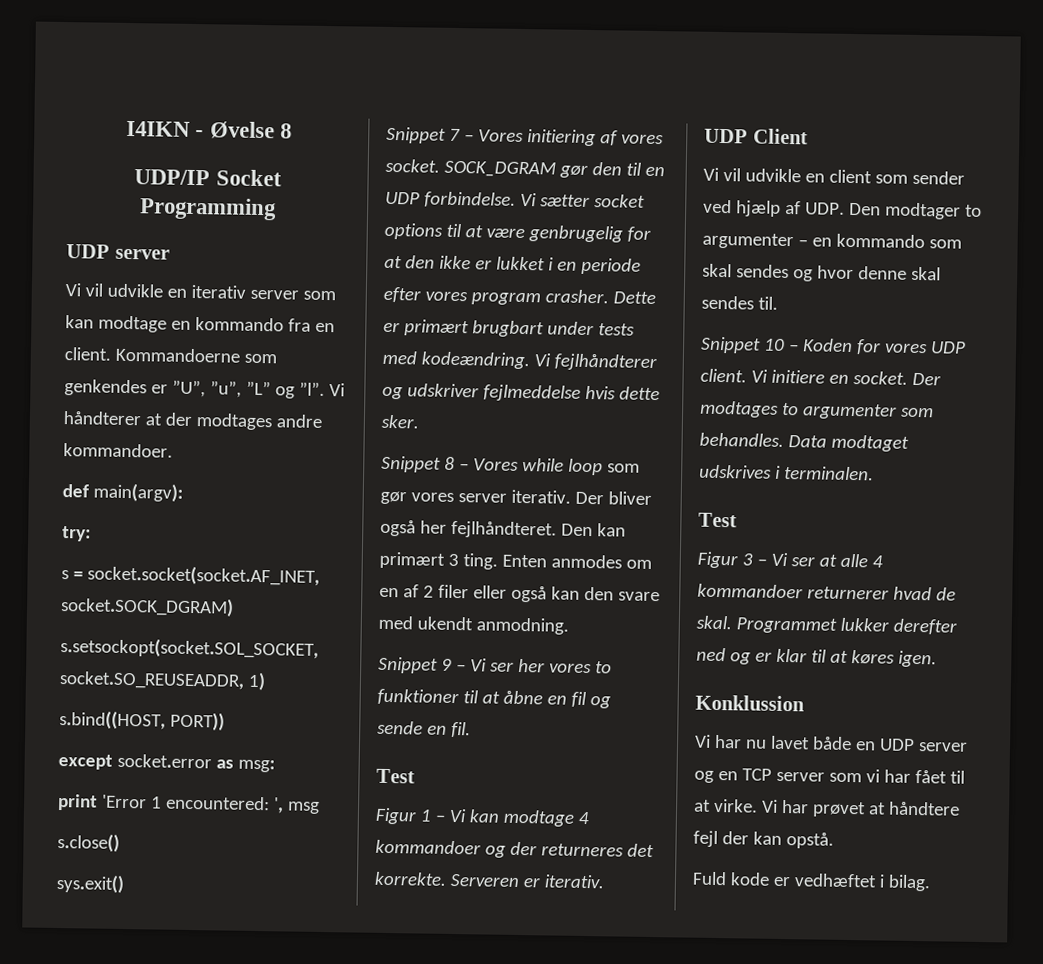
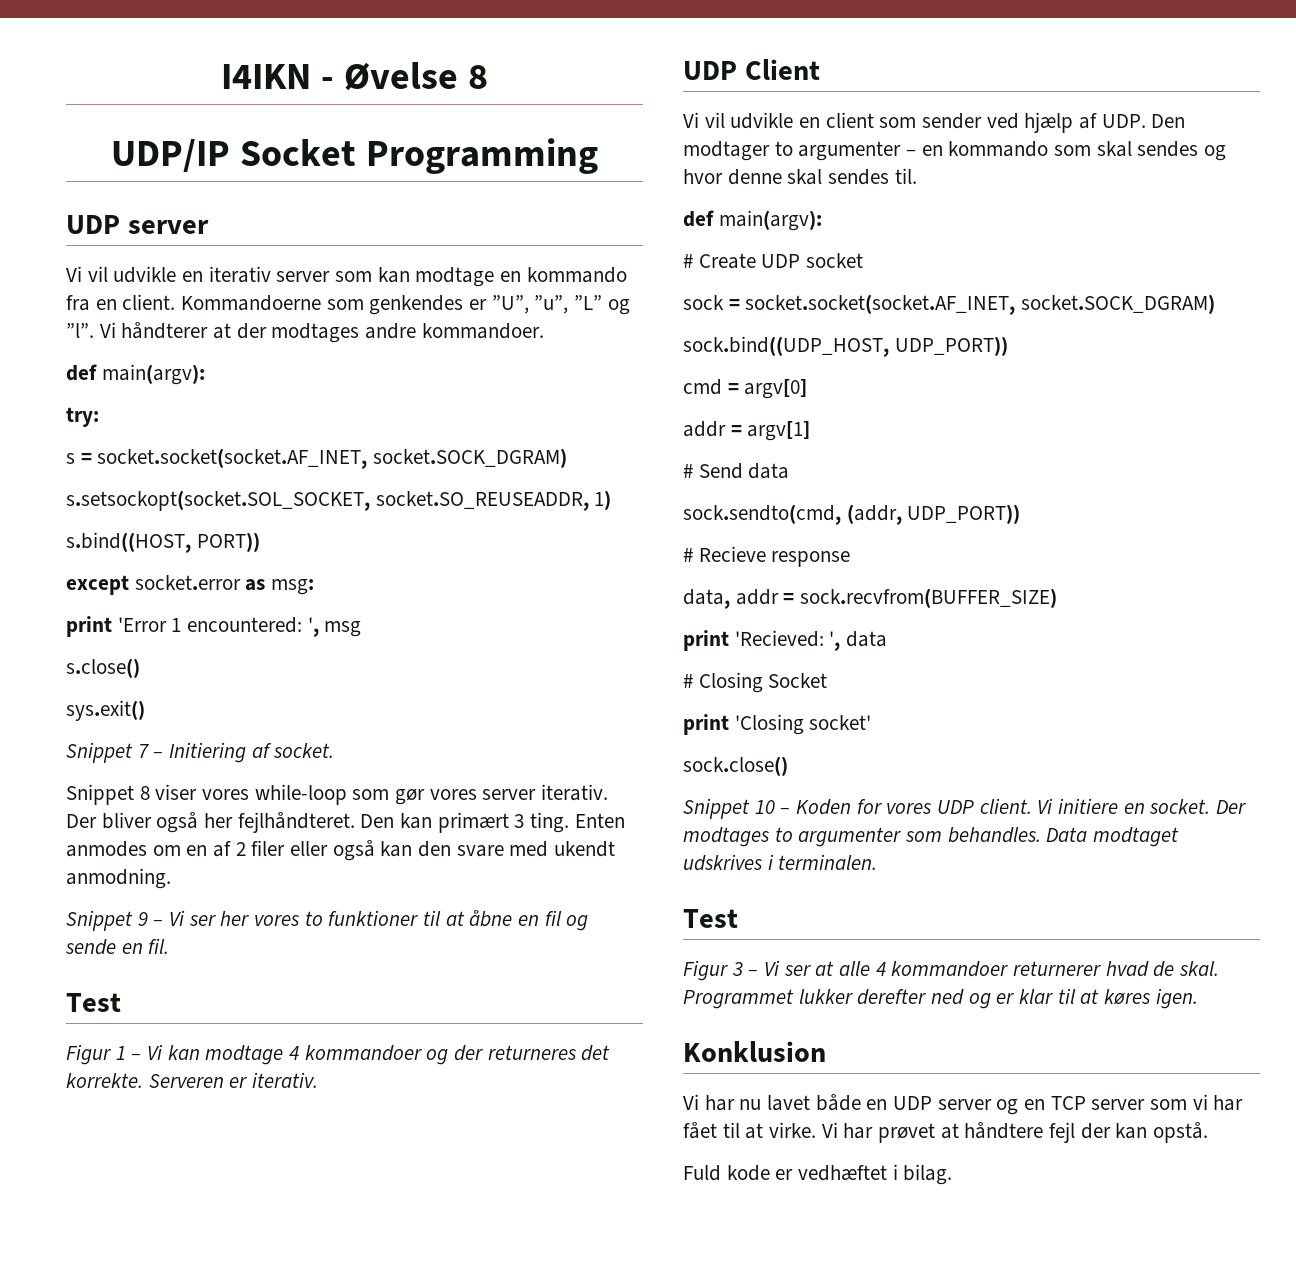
[477,129,664,147] [385,158,665,178] [385,191,645,208] [384,222,651,243] [384,255,641,275] [383,286,656,306] [383,319,635,338] [382,350,657,372] [382,383,660,402] [381,414,419,429] [381,455,603,476] Vores initiering af vores socket. SOCK_DGRAM gør den til en UDP forbindelse. Vi sætter socket options til at være genbrugelig for at den ikke er lukket i en periode efter vores program crasher. Dette er primært brugbart under tests med kodeændring. Vi fejlhåndterer og udskriver fejlmeddelse hvis dette sker. // Snippet 8 – Vores while loop -> [169,742,335,763] [66,784,347,805] Initiering af socket. // Snippet 8 viser vores while-loop
(778, 303) none -> [683,210,822,231] [683,253,864,269] [683,294,1216,315] [683,336,1008,357] [683,379,808,399] [683,421,811,441] [683,463,790,479] [683,504,1021,525] [683,546,851,567] [683,588,1058,609] [683,630,888,651] [683,672,828,693] [683,714,872,735] [683,756,788,776] // def main(argv): // # Create UDP socket // sock = socket.socket(socket.AF_INET, socket.SOCK_DGRAM) // sock.bind((UDP_HOST, UDP_PORT)) // cmd = argv[0] // addr = argv[1] // # Send data // sock.sendto(cmd, (addr, UDP_PORT)) // # Recieve response // data, addr = sock.recvfrom(BUFFER_SIZE) // print 'Recieved: ', data // # Closing Socket // print 'Closing socket' // sock.close()
[695,694,805,712] Konklussion -> [683,1041,826,1062] Konklusion

